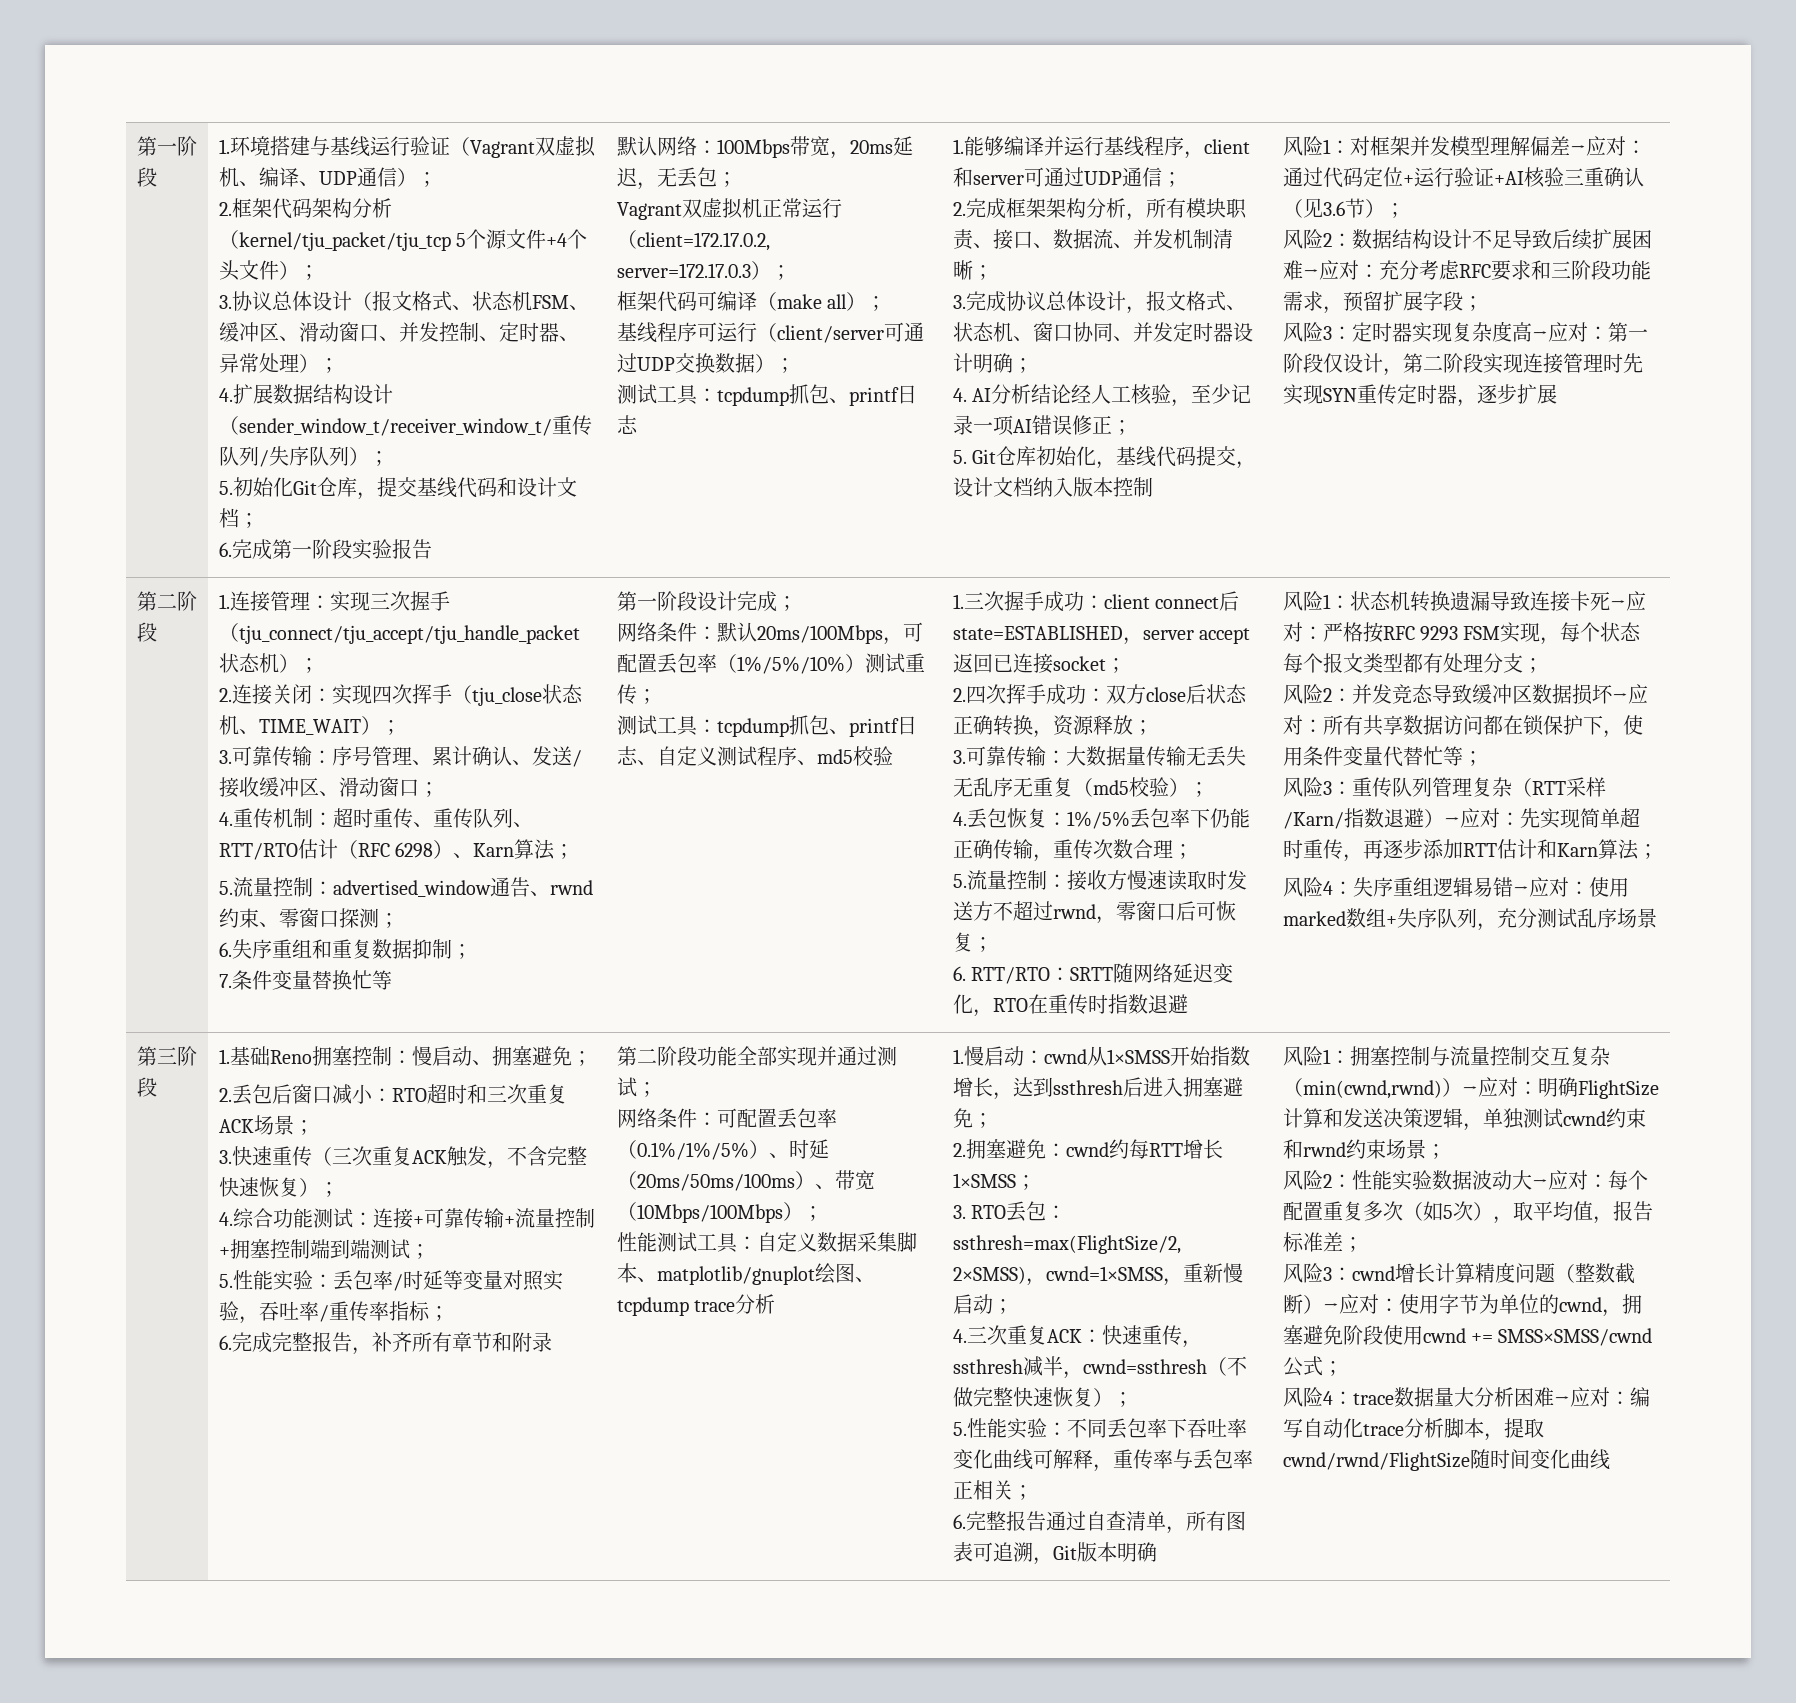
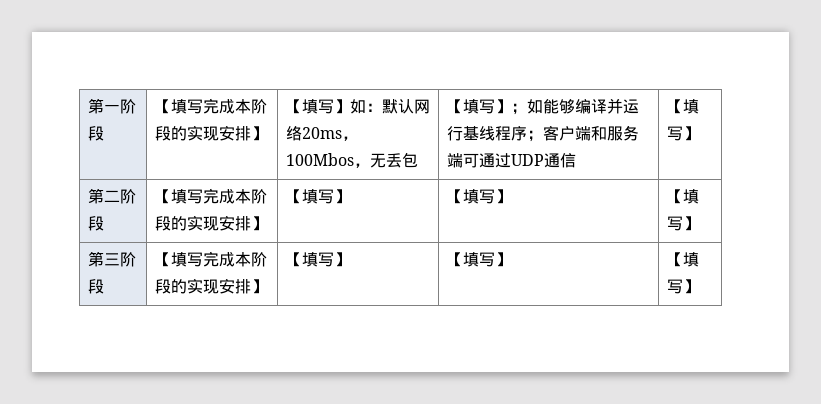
[218,136,596,158] [218,167,437,187] [218,198,392,219] [218,229,587,251] [218,260,319,281] [218,291,589,311] [218,322,579,342] [218,353,339,373] [218,384,393,404] [218,415,592,436] [218,446,389,467] [218,477,577,500] [218,508,259,528] [218,539,432,560] [616,136,913,159] [616,167,637,187] 1.环境搭建与基线运行验证（Vagrant双虚拟机、编译、UDP通信）； // 2.框架代码架构分析（kernel/tju_packet/tju_tcp 5个源文件+4个头文件）； // 3.协议总体设计（报文格式、状态机FSM、缓冲区、滑动窗口、并发控制、定时器、异常处理）； // 4.扩展数据结构设计（sender_window_t/receiver_window_t/重传队列/失序队列）； // 5.初始化Git仓库，提交基线代码和设计文档； // 6.完成第一阶段实验报告 | 默认网络：100Mbps带宽，20ms延迟 -> [154,98,267,114] [154,125,267,141] [285,99,430,114] [285,126,358,141] [285,153,354,166] 【填写完成本阶段的实现安排】 | 【填写】如：默认网络20ms，100Mbos
[716,172,737,187] [616,198,842,220] [616,230,770,251] [616,261,791,280] [616,291,886,312] [616,322,924,343] [616,353,795,373] [616,384,917,406] [616,415,638,434] [952,139,964,154] ； // Vagrant双虚拟机正常运行（client=172.17.0.2, server=172.17.0.3）； // 框架代码可编译（make all）； // 基线程序可运行（client/server可通过UDP交换数据）； // 测试工具：tcpdump抓包、printf日志 | 1. -> [446,99,543,115] | 【填写】；如
[1183,139,1250,159] [952,167,1024,187] ，client和server -> [526,125,639,142] [446,153,463,168] ；客户端和服务端
[1161,172,1182,187] [952,198,1247,221] [952,229,1233,250] [952,260,993,280] [952,291,1246,314] [952,322,1253,342] [952,353,1033,373] [952,384,1251,407] [952,415,1132,436] [952,446,1256,469] [952,477,1153,497] [1282,136,1646,156] [1282,167,1644,188] [1282,198,1405,218] [1282,229,1652,250] [1282,260,1651,281] [1282,291,1483,314] [1282,321,1648,343] [1282,353,1643,376] [1282,384,1557,407] [136,591,197,611] [136,622,157,642] [218,591,450,612] [218,623,580,644] [218,653,319,673] [218,684,583,706] [218,715,401,735] [218,746,582,767] [218,777,439,798] [218,808,533,828] [218,839,574,860] [218,877,593,897] [218,908,399,928] [218,939,472,959] [218,970,392,990] [616,591,797,612] [616,622,923,645] [616,653,925,674] [616,684,657,704] [616,715,917,737] [616,746,893,766] [952,591,1239,612] [952,626,1250,645] [952,653,1126,674] [952,684,1247,705] [952,715,1153,738] [952,746,1246,767] [952,777,1209,797] [952,808,1250,829] [952,839,1193,862] [952,870,1247,891] [952,901,1236,924] [952,932,993,952] [952,963,1233,984] [952,994,1188,1017] [1282,591,1646,612] [1282,622,1642,645] [1282,653,1543,673] [1282,684,1648,705] [1282,715,1643,738] [1282,746,1483,767] [1282,777,1606,797] [1282,808,1640,829] [1282,839,1658,862] [1282,877,1629,897] [1282,908,1657,931] [136,1046,197,1066] [136,1077,157,1097] [218,1046,592,1066] [218,1084,567,1105] [218,1115,314,1135] [218,1146,587,1169] [218,1177,339,1197] [218,1208,595,1229] [218,1239,430,1259] [218,1270,563,1291] [218,1301,449,1324] [218,1332,552,1355] [616,1046,897,1067] [616,1077,657,1097] [616,1108,837,1129] [616,1139,829,1160] [616,1170,875,1191] [616,1202,823,1223] [616,1232,917,1253] [616,1263,875,1285] [616,1294,775,1316] [952,1046,1250,1066] [952,1077,1243,1100] [952,1108,993,1128] [952,1139,1223,1159] [952,1173,1036,1190] [952,1201,1066,1222] [952,1235,1181,1254] [952,1263,1243,1286] [952,1294,1013,1314] [952,1325,1202,1348] [952,1356,1247,1379] [952,1387,1133,1407] [952,1418,1247,1439] [952,1449,1253,1472] [952,1480,1033,1500] [952,1511,1246,1534] [952,1542,1157,1565] [1282,1046,1610,1066] [1282,1077,1659,1099] [1282,1108,1646,1131] [1282,1139,1446,1159] [1282,1170,1648,1191] [1282,1201,1653,1224] [1282,1232,1363,1252] [1282,1262,1635,1284] [1282,1294,1642,1317] [1282,1325,1653,1346] [1282,1356,1343,1377] [1282,1387,1650,1407] [1282,1418,1544,1441] [1282,1449,1610,1471] ； // 2.完成框架架构分析，所有模块职责、接口、数据流、并发机制清晰； // 3.完成协议总体设计，报文格式、状态机、窗口协同、并发定时器设计明确； // 4. AI分析结论经人工核验，至少记录一项AI错误修正； // 5. Git仓库初始化，基线代码提交，设计文档纳入版本控制 | 风险1：对框架并发模型理解偏差→应对：通过代码定位+运行验证+AI核验三重确认（见3.6节）； // 风险2：数据结构设计不足导致后续扩展困难→应对：充分考虑RFC要求和三阶段功能需求，预留扩展字段； // 风险3：定时器实现复杂度高→应对：第一阶段仅设计，第二阶段实现连接管理时先实现SYN重传定时器，逐步扩展 // 第二阶段 | 1.连接管理：实现三次握手（tju_connect/tju_accept/tju_handle_packet状态机）； // 2.连接关闭：实现四次挥手（tju_close状态机、TIME_WAIT）； // 3.可靠传输：序号管理、累计确认、发送/接收缓冲区、滑动窗口； // 4.重传机制：超时重传、重传队列、RTT/RTO估计（RFC 6298）、Karn算法； // 5.流量控制：advertised_window通告、rwnd约束、零窗口探测； // 6.失序重组和重复数据抑制； // 7.条件变量替换忙等 | 第一阶段设计完成； // 网络条件：默认20ms/100Mbps，可配置丢包率（1%/5%/10%）测试重传； // 测试工具：tcpdump抓包、printf日志、自定义测试程序、md5校验 | 1.三次握手成功：client connect后state=ESTABLISHED，server accept返回已连接socket； // 2.四次挥手成功：双方close后状态正确转换，资源释放； // 3.可靠传输：大数据量传输无丢失无乱序无重复（md5校验）； // 4.丢包恢复：1%/5%丢包率下仍能正确传输，重传次数合理； // 5.流量控制：接收方慢速读取时发送方不超过rwnd，零窗口后可恢复； // 6. RTT/RTO：SRTT随网络延迟变化，RTO在重传时指数退避 | 风险1：状态机转换遗漏导致连接卡死→应对：严格按RFC 9293 FSM实现，每个状态每个报文类型都有处理分支； // 风险2：并发竞态导致缓冲区数据损坏→应对：所有共享数据访问都在锁保护下，使用条件变量代替忙等； // 风险3：重传队列管理复杂（RTT采样/Karn/指数退避）→应对：先实现简单超时重传，再逐步添加RTT估计和Karn算法； // 风险4：失序重组逻辑易错→应对：使用marked数组+失序队列，充分测试乱序场景 // 第三阶段 | 1.基础Reno拥塞控制：慢启动、拥塞避免； // 2.丢包后窗口减小：RTO超时和三次重复ACK场景； // 3.快速重传（三次重复ACK触发，不含完整快速恢复）； // 4.综合功能测试：连接+可靠传输+流量控制+拥塞控制端到端测试； // 5.性能实验：丢包率/时延等变量对照实验，吞吐率/重传率指标； // 6.完成完整报告，补齐所有章节和附录 | 第二阶段功能全部实现并通过测试； // 网络条件：可配置丢包率（0.1%/1%/5%）、时延（20ms/50ms/100ms）、带宽（10Mbps/100Mbps）； // 性能测试工具：自定义数据采集脚本、matplotlib/gnuplot绘图、tcpdump trace分析 | 1.慢启动：cwnd从1×SMSS开始指数增长，达到ssthresh后进入拥塞避免； // 2.拥塞避免：cwnd约每RTT增长1×SMSS； // 3. RTO丢包：ssthresh=max(FlightSize/2, 2×SMSS)，cwnd=1×SMSS，重新慢启动； // 4.三次重复ACK：快速重传，ssthresh减半，cwnd=ssthresh（不做完整快速恢复）； // 5.性能实验：不同丢包率下吞吐率变化曲线可解释，重传率与丢包率正相关； // 6.完整报告通过自查清单，所有图表可追溯，Git版本明确 | 风险1：拥塞控制与流量控制交互复杂（min(cwnd,rwnd)）→应对：明确FlightSize计算和发送决策逻辑，单独测试cwnd约束和rwnd约束场景； // 风险2：性能实验数据波动大→应对：每个配置重复多次（如5次），取平均值，报告标准差； // 风险3：cwnd增长计算精度问题（整数截断）→应对：使用字节为单位的cwnd，拥塞避免阶段使用cwnd += SMSS×SMSS/cwnd公式； // 风险4：trace数据量大分析困难→应对：编写自动化trace分析脚本，提取cwnd/rwnd/FlightSize随时间变化曲线 -> [666,99,699,114] [666,126,699,141] [87,188,136,204] [87,216,104,231] [154,188,267,204] [154,215,267,231] [285,189,350,204] [446,189,511,204] [666,189,699,204] [666,216,699,231] [87,251,136,267] [87,279,104,294] [154,251,267,267] [154,278,267,294] [285,252,350,267] [446,252,511,267] [666,252,699,267] [666,279,699,294] | 【填写】 // 第二阶段 | 【填写完成本阶段的实现安排】 | 【填写】 | 【填写】 | 【填写】 // 第三阶段 | 【填写完成本阶段的实现安排】 | 【填写】 | 【填写】 | 【填写】

